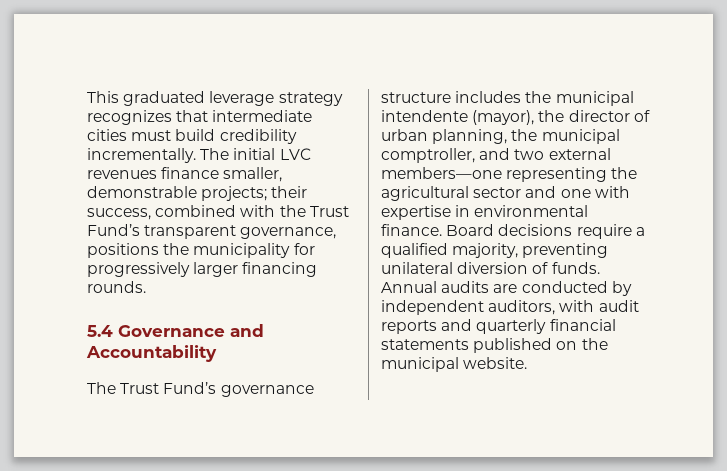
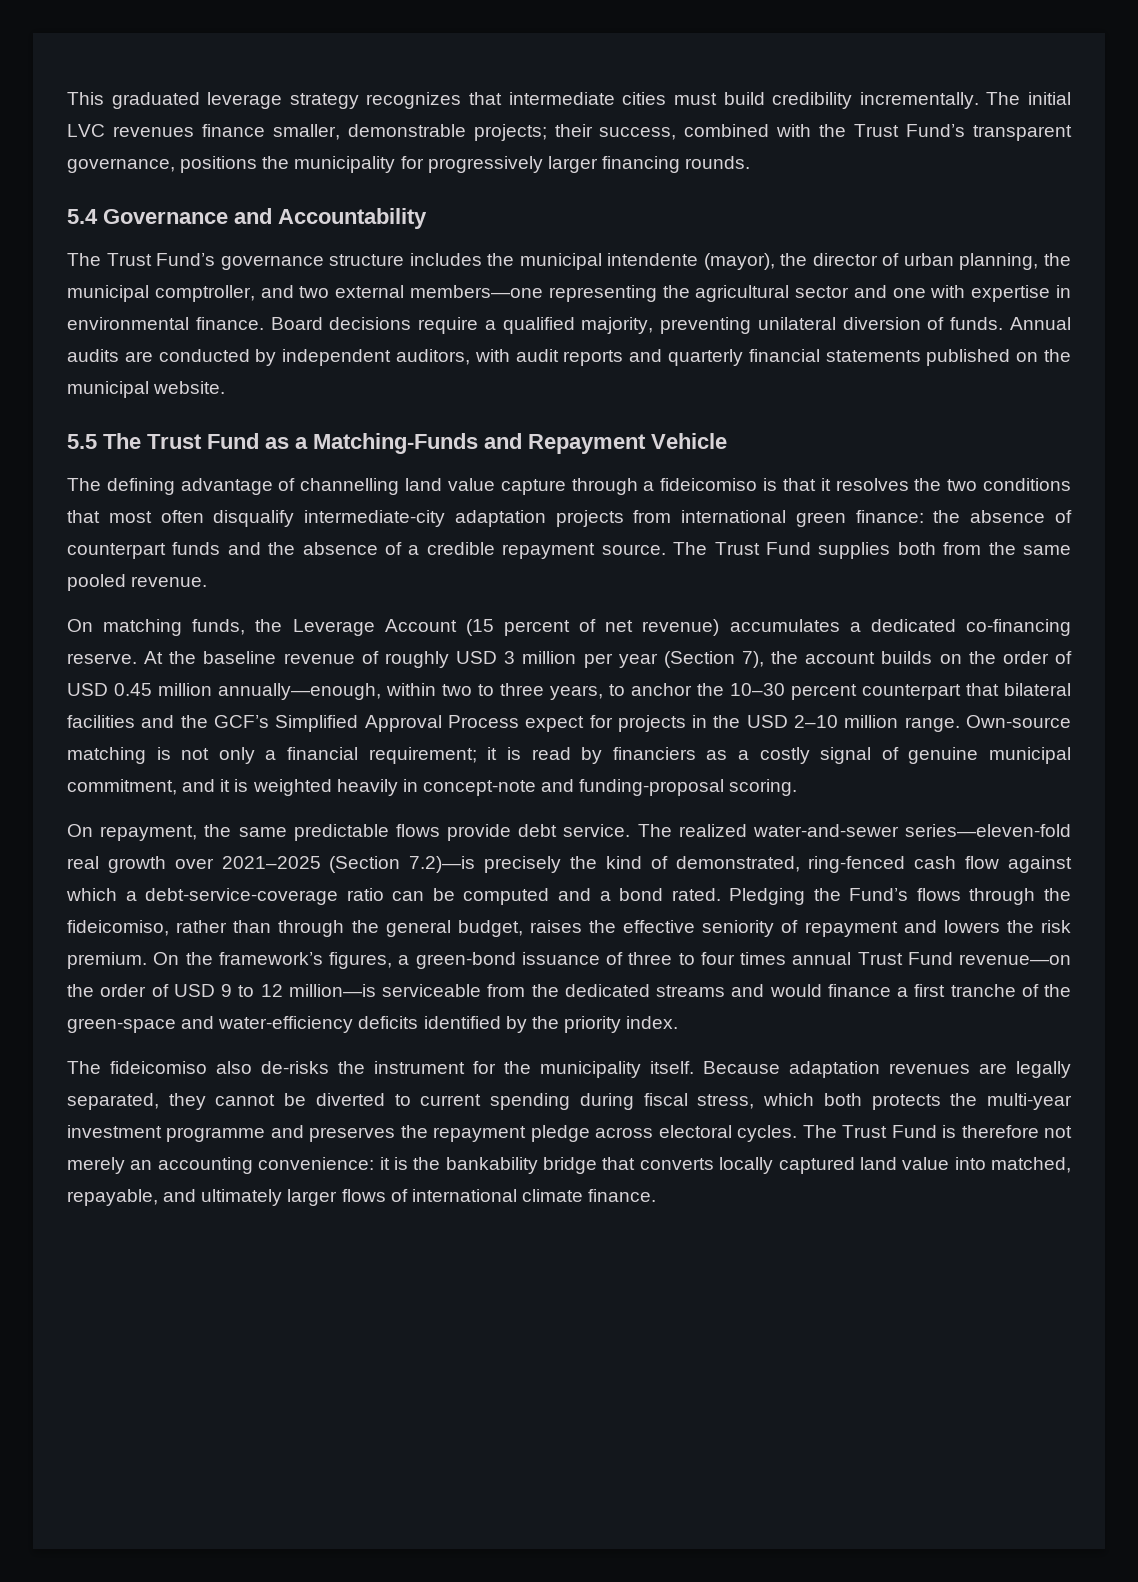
(528, 363) none -> [67,433,727,454] [67,478,1072,495] [67,510,1072,527] [67,542,1071,559] [67,574,208,591] [67,619,1071,636] [67,651,1072,668] [67,683,1071,700] [67,715,1071,732] [67,747,1071,764] [67,779,798,796] [67,824,1071,841] [67,856,1073,873] [66,888,1071,905] [67,920,1071,937] [67,952,1071,969] [67,984,1071,997] [67,1016,679,1033] [67,1061,1071,1078] [67,1093,1072,1110] [67,1125,1073,1142] [67,1157,1071,1174] [67,1189,657,1206] // 5.5 The Trust Fund as a Matching-Funds and Repayment Vehicle // The defining advantage of channelling land value capture through a fideicomiso is that it resolves the two conditions that most often disqualify intermediate-city adaptation projects from international green finance: the absence of counterpart funds and the absence of a credible repayment source. The Trust Fund supplies both from the same pooled revenue. // On matching funds, the Leverage Account (15 percent of net revenue) accumulates a dedicated co-financing reserve. At the baseline revenue of roughly USD 3 million per year (Section 7), the account builds on the order of USD 0.45 million annually—enough, within two to three years, to anchor the 10–30 percent counterpart that bilateral facilities and the GCF’s Simplified Approval Process expect for projects in the USD 2–10 million range. Own-source matching is not only a financial requirement; it is read by financiers as a costly signal of genuine municipal commitment, and it is weighted heavily in concept-note and funding-proposal scoring. // On repayment, the same predictable flows provide debt service. The realized water-and-sewer series—eleven-fold real growth over 2021–2025 (Section 7.2)—is precisely the kind of demonstrated, ring-fenced cash flow against which a debt-service-coverage ratio can be computed and a bond rated. Pledging the Fund’s flows through the fideicomiso, rather than through the general budget, raises the effective seniority of repayment and lowers the risk premium. On the framework’s figures, a green-bond issuance of three to four times annual Trust Fund revenue—on the order of USD 9 to 12 million—is serviceable from the dedicated streams and would finance a first tranche of the green-space and water-efficiency deficits identified by the priority index. // The fideicomiso also de-risks the instrument for the municipality itself. Because adaptation revenues are legally separated, they cannot be diverted to current spending during fiscal stress, which both protects the multi-year investment programme and preserves the repayment pledge across electoral cycles. The Trust Fund is therefore not merely an accounting convenience: it is the bankability bridge that converts locally captured land value into matched, repayable, and ultimately larger flows of international climate finance.

